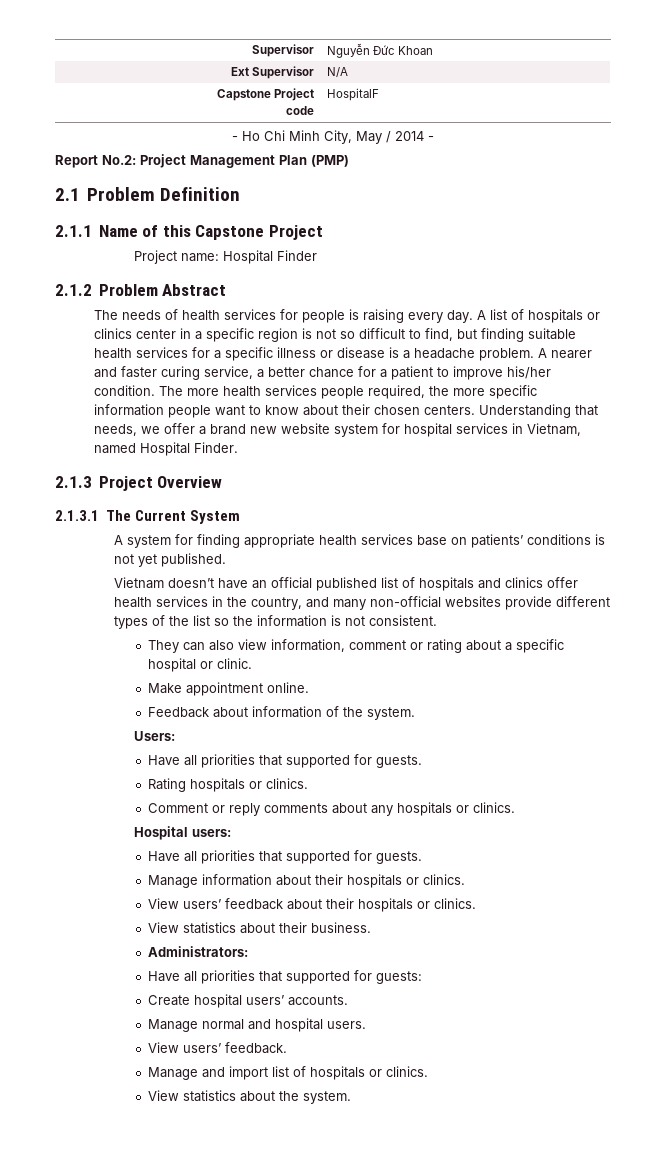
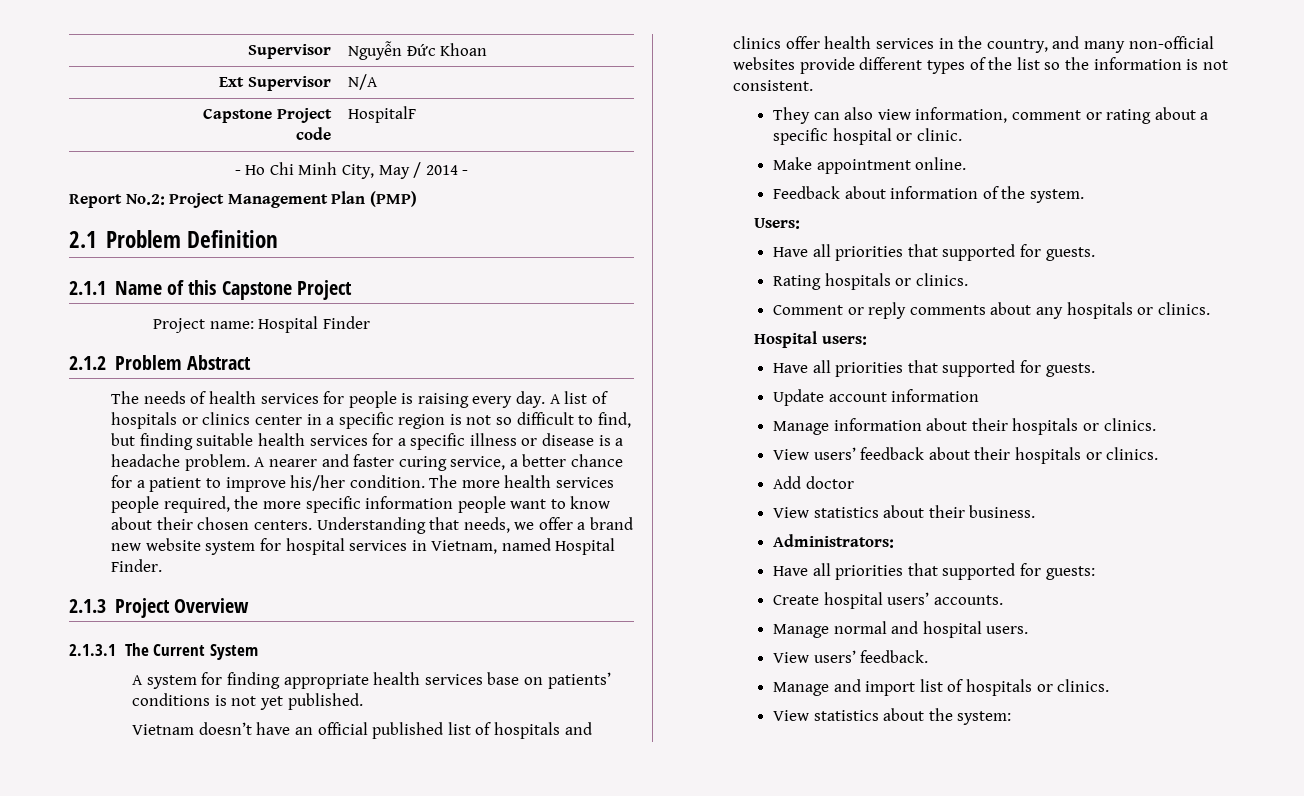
(422, 857) none -> [772,389,980,406] // Update account information
(476, 903) none -> [772,476,854,489] // Add doctor
[302,1091,351,1104] system. -> [957,711,1012,725] system:

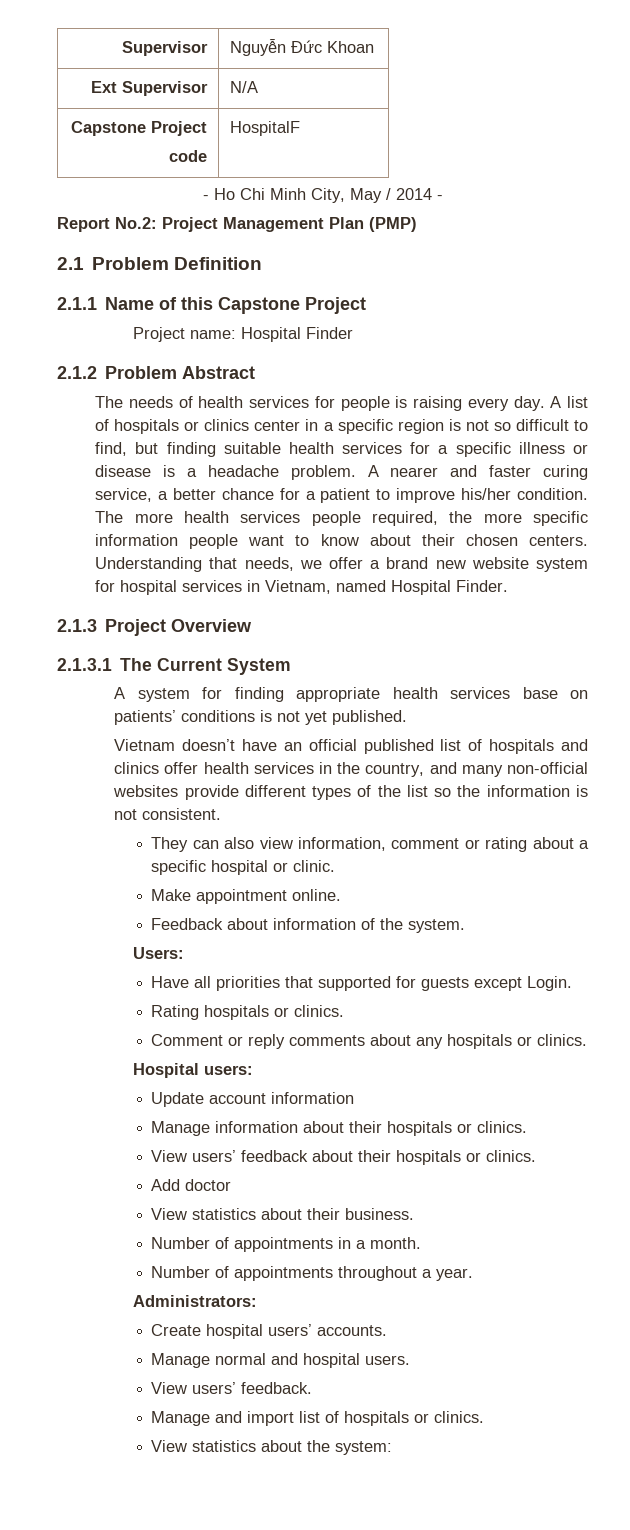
[1045,247,1095,261] guests. -> [421,976,573,991] guests except Login.
[772,360,1095,377] // Have all priorities that supported for guests. -> (254, 1070) none
[772,534,894,548] [772,563,1095,580] Administrators: // Have all priorities that supported for guests: -> [151,1237,422,1252] [151,1266,474,1281] [133,1295,258,1307] Number of appointments in a month. // Number of appointments throughout a year. // Administrators:

